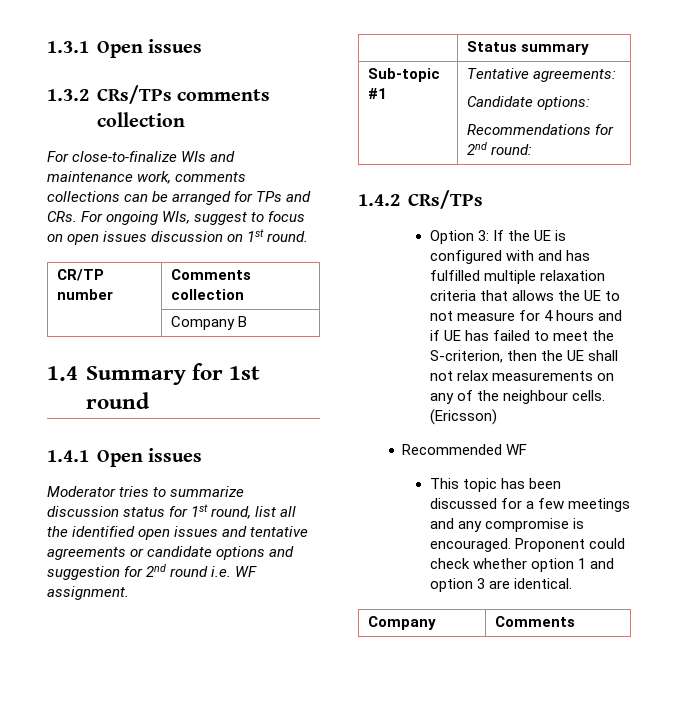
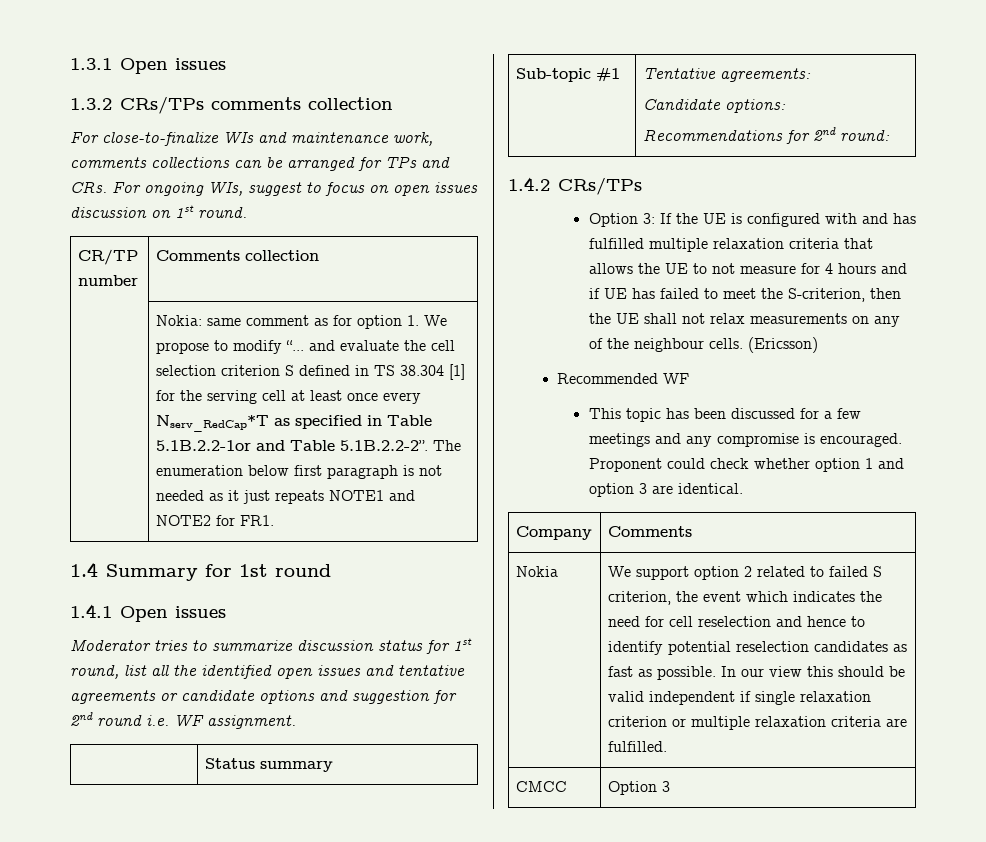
[170,316,247,330] Company B -> [155,315,447,329] [155,340,455,354] [155,364,465,380] [155,390,421,404] [155,415,432,432] [155,440,461,451] [155,465,442,479] [155,490,415,504] [155,515,274,526] Nokia: same comment as for option 1. We propose to modify “... and evaluate the cell selection criterion S defined in TS 38.304 [1] for the serving cell at least once every Nserv_RedCap*T as specified in Table 5.1B.2.2-1or and Table 5.1B.2.2-2”. The enumeration below first paragraph is not needed as it just repeats NOTE1 and NOTE2 for FR1.
(575, 621) none -> [515,566,558,577] [607,566,882,580] [607,591,882,605] [607,616,865,627] [607,641,907,655] [607,666,905,680] [607,691,871,705] [607,716,907,730] [607,741,667,752] [515,781,567,792] [607,781,670,795] // Nokia | We support option 2 related to failed S criterion, the event which indicates the need for cell reselection and hence to identify potential reselection candidates as fast as possible. In our view this should be valid independent if single relaxation criterion or multiple relaxation criteria are fulfilled. // CMCC | Option 3

